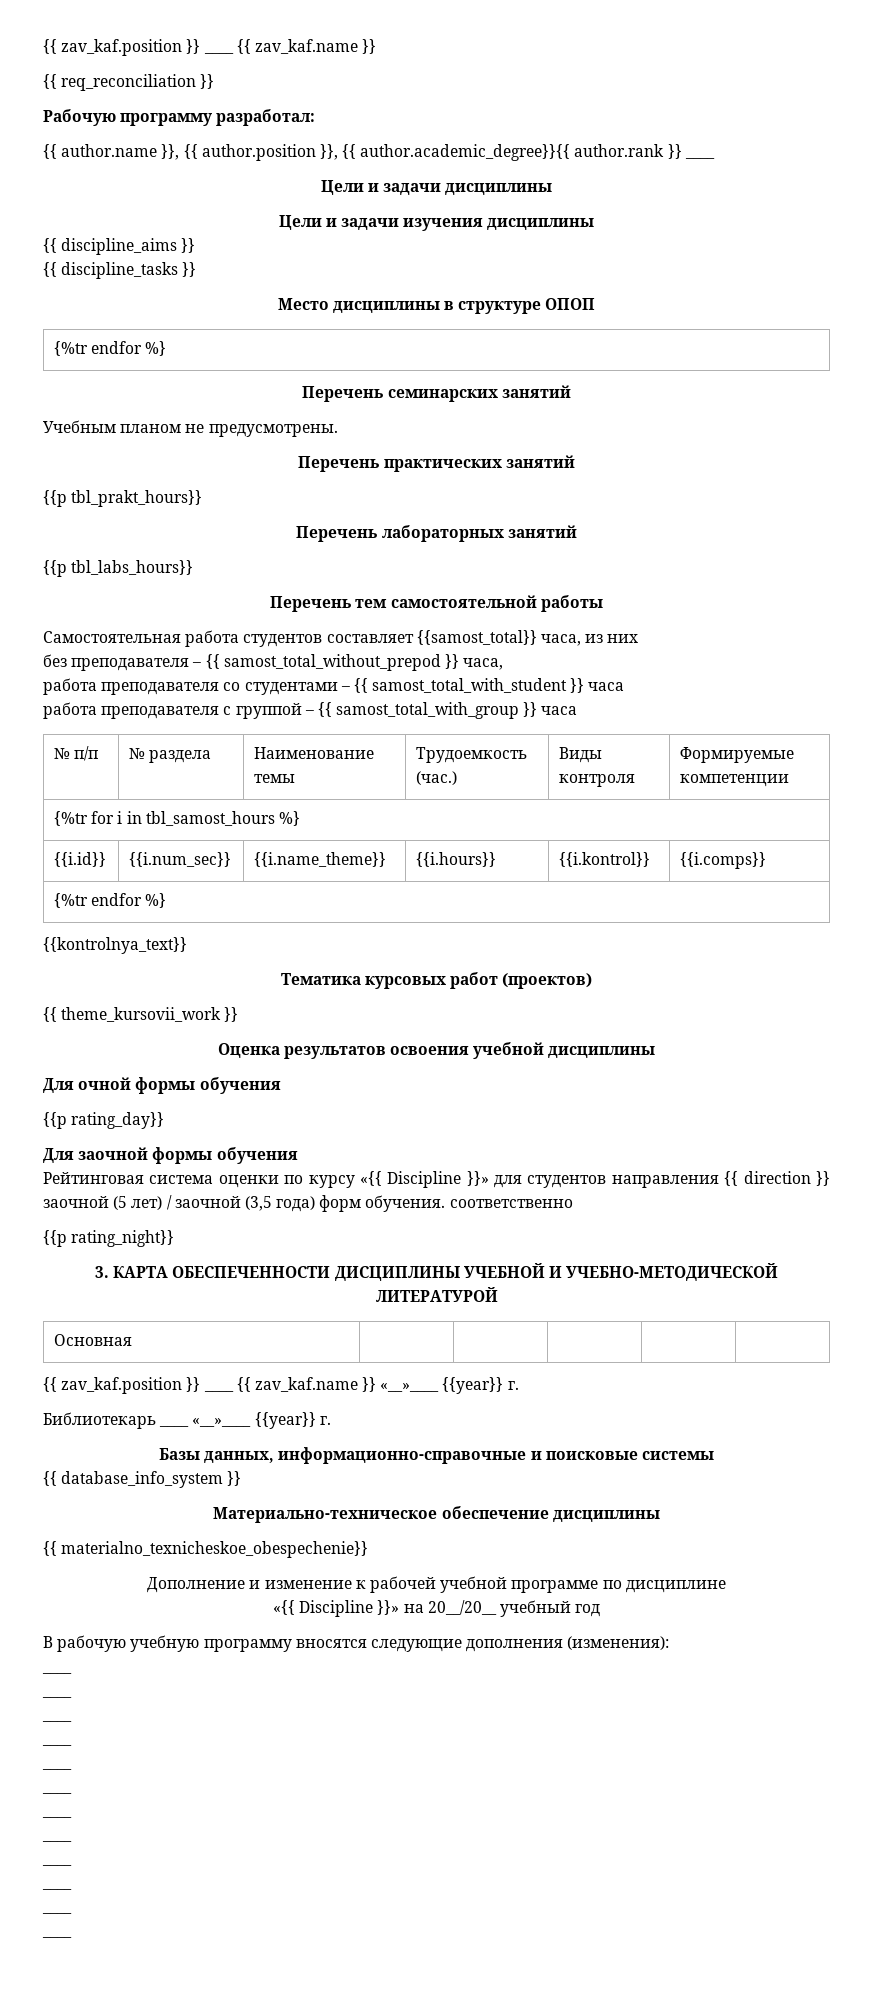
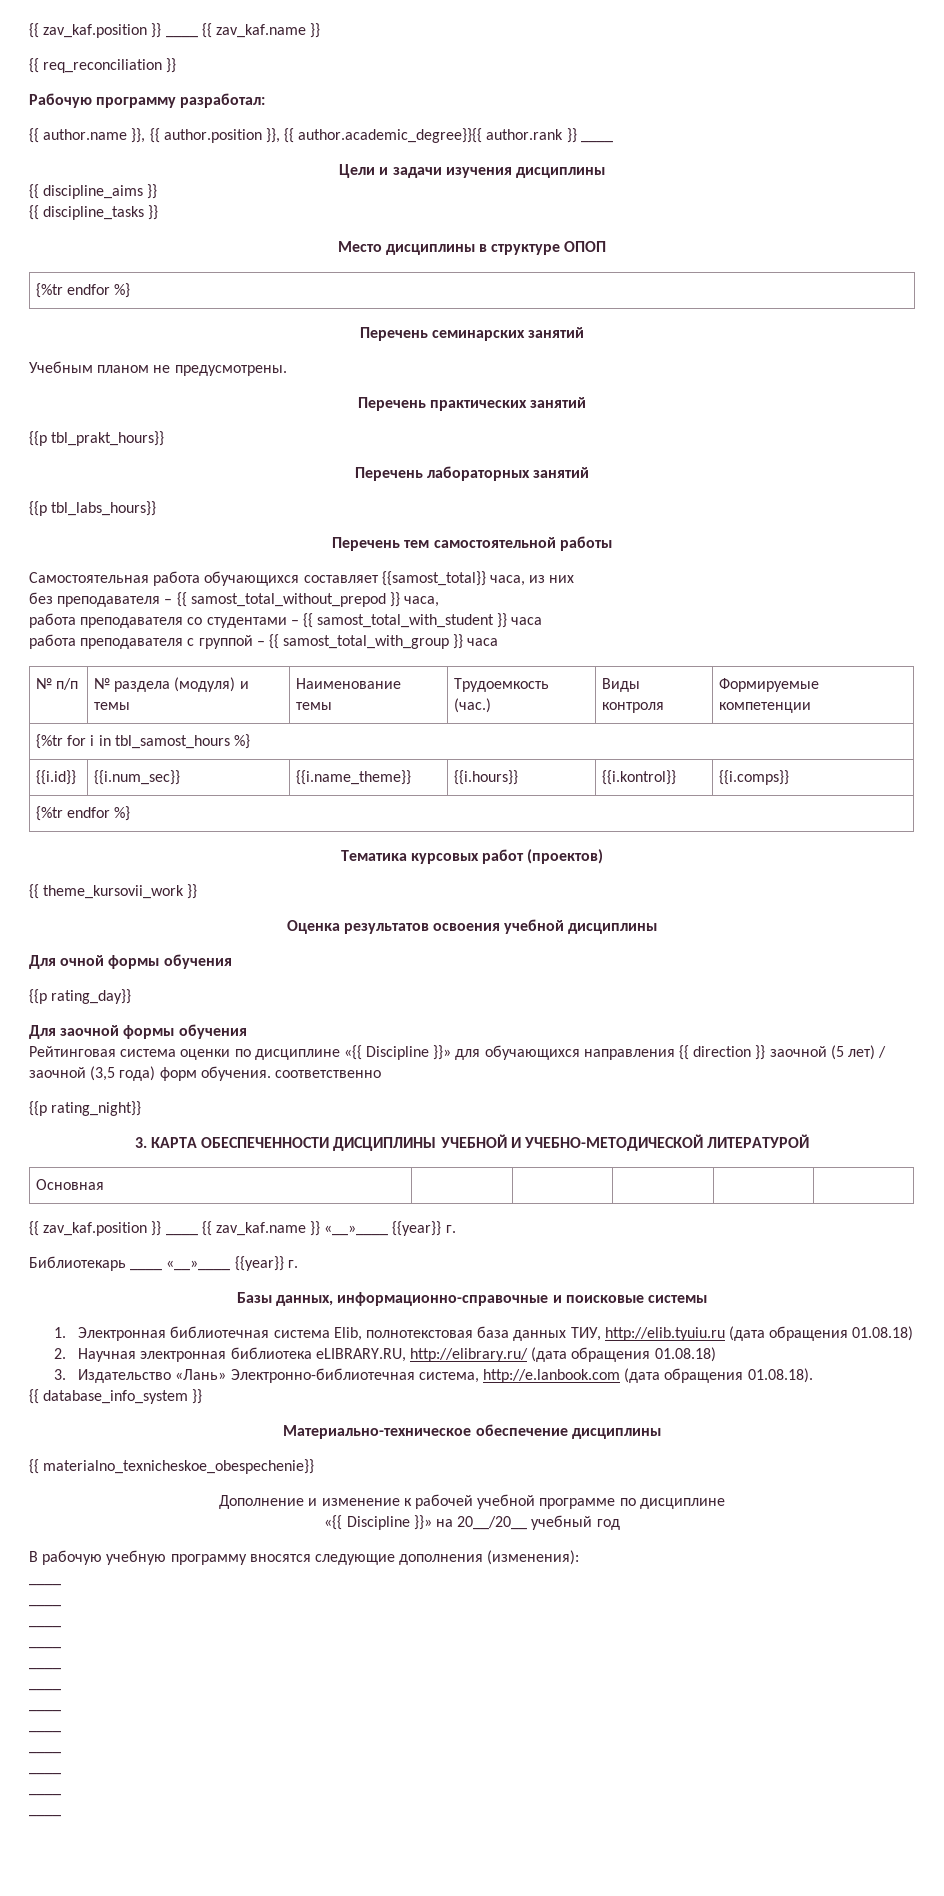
[320,180,553,195] // Цели и задачи дисциплины -> (613, 141) none
[243,634,323,647] студентов -> [204,571,300,586] обучающихся
(212, 756) none -> [174,677,249,692] [94,702,131,710] (модуля) и темы
[43,937,187,954] // {{kontrolnya_text}} -> (131, 813) none
[308,1175,355,1188] курсу -> [254,1049,340,1060] дисциплине
[527,1175,607,1188] студентов -> [484,1045,580,1060] обучающихся
(714, 1455) none -> [53,1326,914,1341] [53,1347,716,1362] [53,1368,813,1383] // 1. Электронная библиотечная система Elib, полнотекстовая база данных ТИУ, http://elib.tyuiu.ru (дата обращения 01.08.18) // 2. Научная электронная библиотека eLIBRARY.RU, http://elibrary.ru/ (дата обращения 01.08.18) // 3. Издательство «Лань» Электронно-библиотечная система, http://e.lanbook.com (дата обращения 01.08.18).

